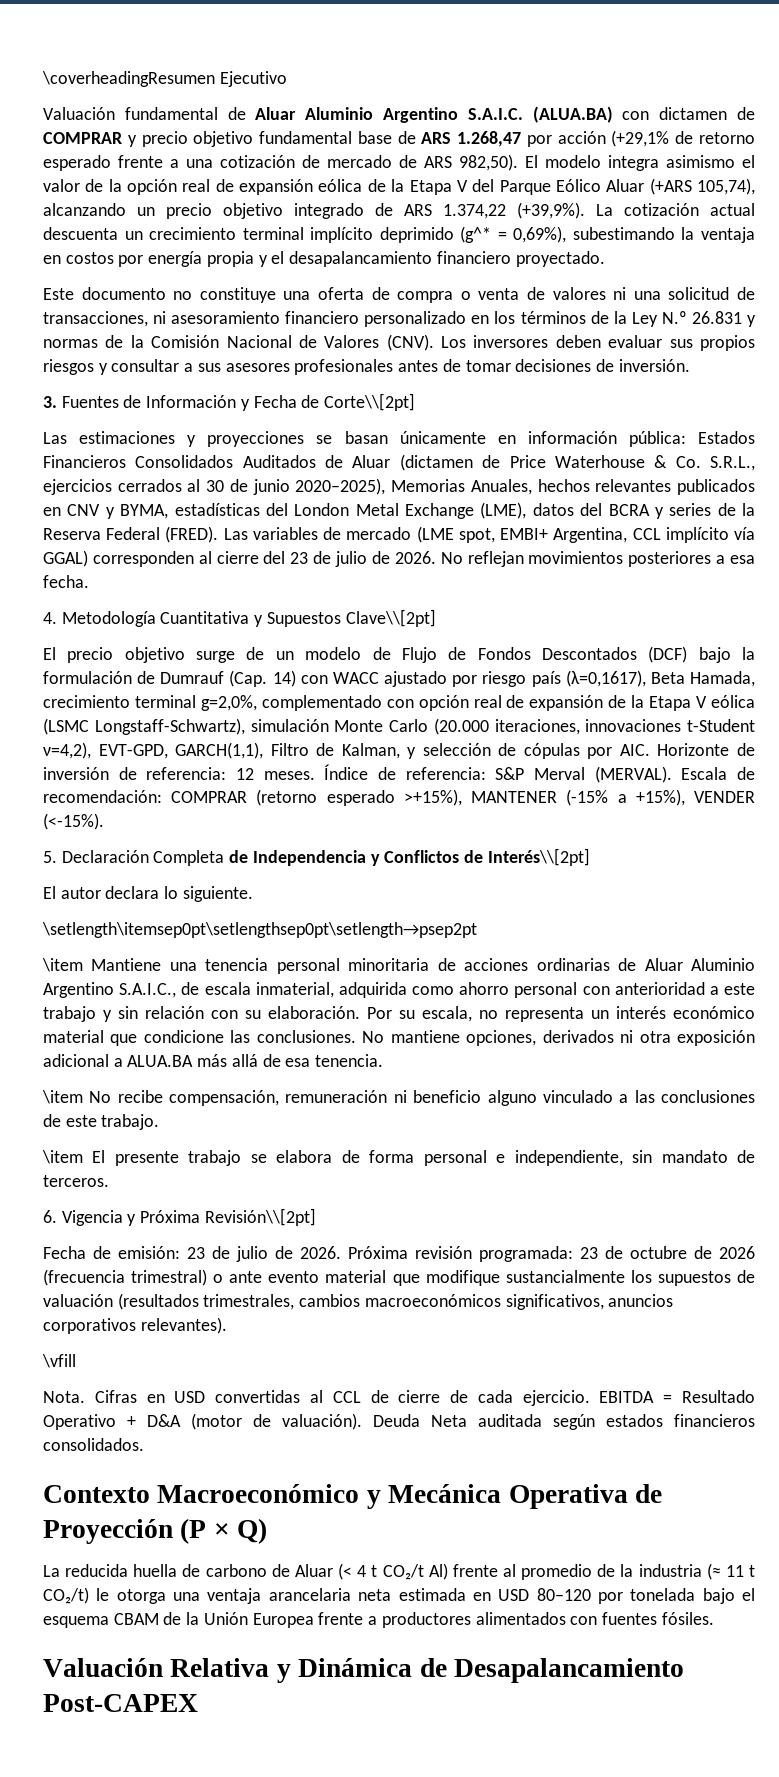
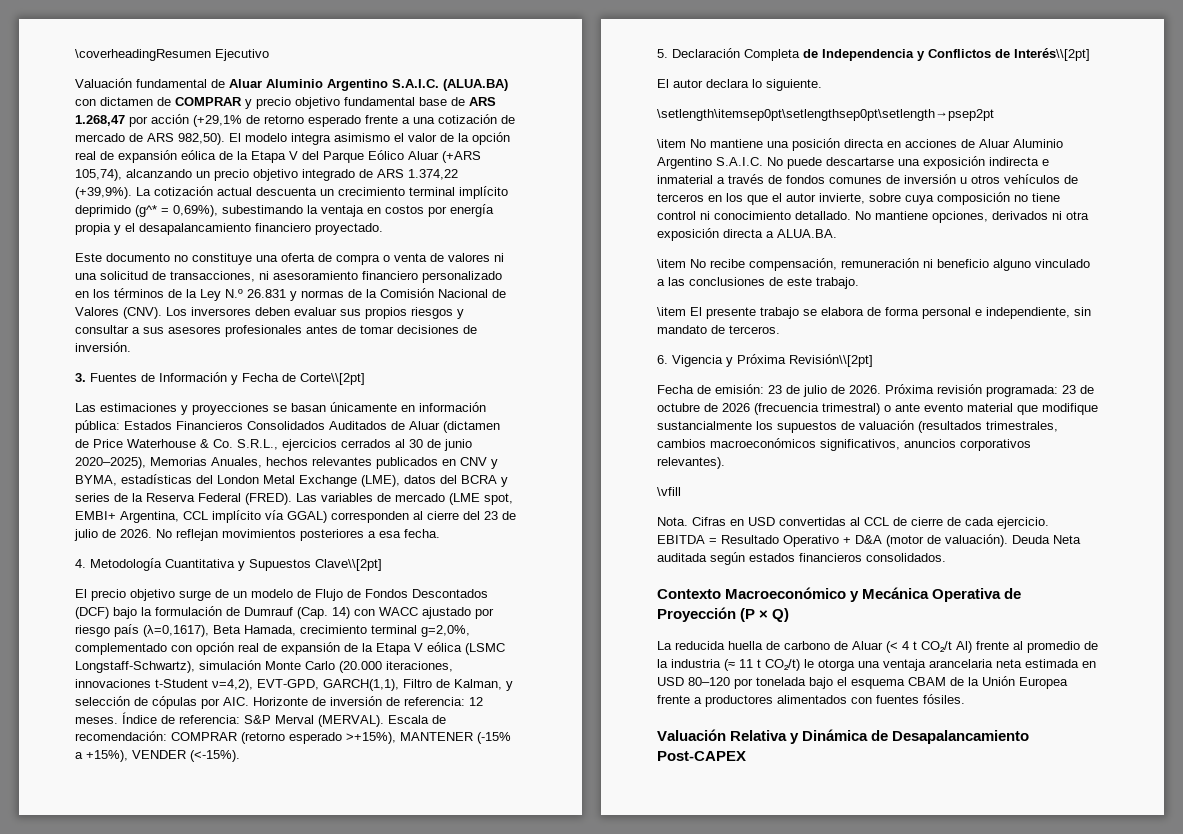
[91,958,756,974] [43,982,755,998] [43,1006,755,1022] [43,1030,356,1046] Mantiene una tenencia personal minoritaria de acciones ordinarias de Aluar Aluminio Argentino S.A.I.C., de escala inmaterial, adquirida como ahorro personal con anterioridad a este trabajo y sin relación con su elaboración. Por su escala, no representa un interés económico material que condicione las conclusiones. -> [690,138,1063,151] [657,156,1049,169] [657,174,1078,184] [657,192,1060,205] [657,211,851,220] No mantiene una posición directa en acciones de Aluar Aluminio Argentino S.A.I.C. No puede descartarse una exposición indirecta e inmaterial a través de fondos comunes de inversión u otros vehículos de terceros en los que el autor invierte, sobre cuya composición no tiene control ni conocimiento detallado.
[43,1054,384,1067] adicional a ALUA.BA más allá de esa tenencia. -> [723,229,837,238] directa a ALUA.BA.

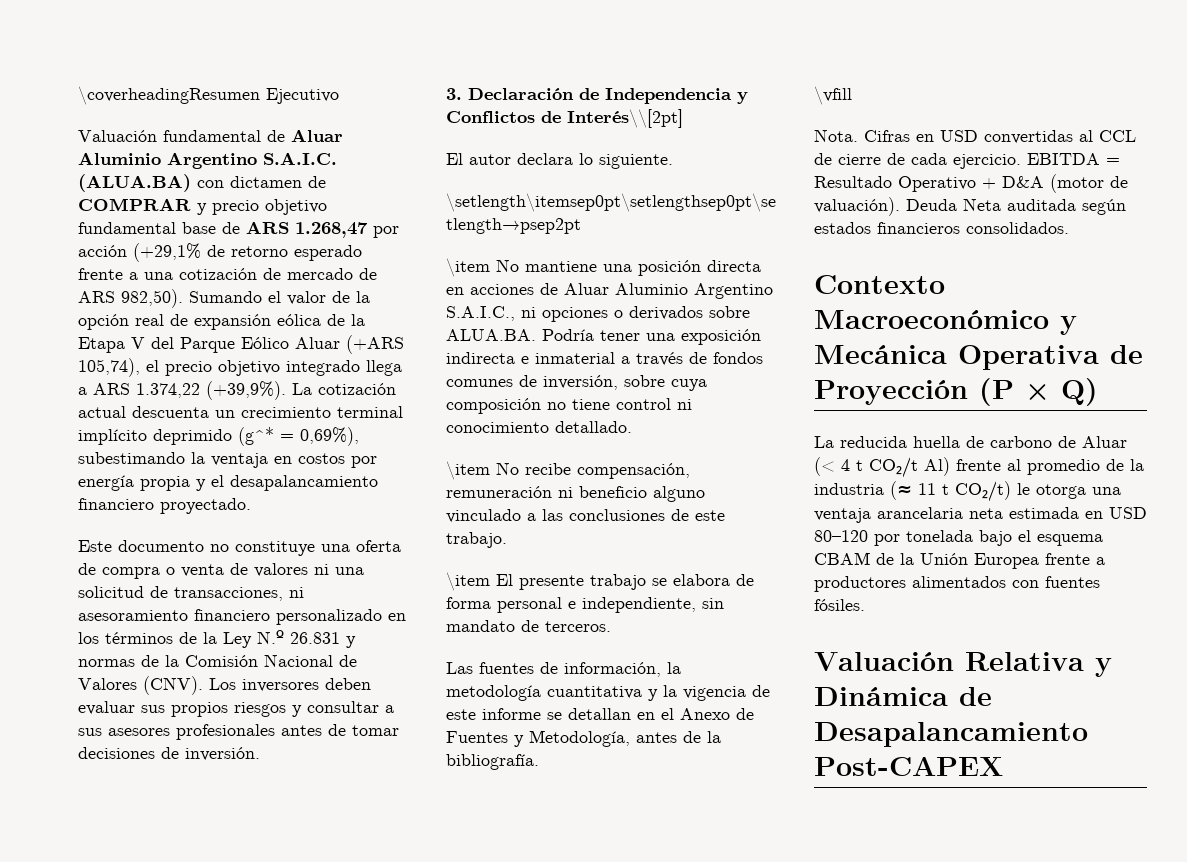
[229,133,390,145] El modelo integra asimismo -> [189,291,262,303] Sumando
[126,169,210,178] alcanzando un -> [146,360,159,372] el
[359,169,373,178] de -> [366,360,402,376] [78,387,87,395] llega a
[90,372,365,385] [75,402,486,415] [75,420,500,433] [75,439,472,451] [75,457,498,469] [75,474,508,487] [75,493,513,505] [75,510,516,523] [74,529,440,541] [75,558,382,571] [75,589,488,601] [75,606,494,619] [75,624,470,637] [75,642,505,655] [75,660,453,673] [75,679,513,691] [75,696,483,709] [75,712,446,727] [75,731,511,744] [75,750,240,762] [657,48,800,61] Fuentes de Información y Fecha de Corte\\[2pt] // Las estimaciones y proyecciones se basan únicamente en información pública: Estados Financieros Consolidados Auditados de Aluar (dictamen de Price Waterhouse & Co. S.R.L., ejercicios cerrados al 30 de junio 2020–2025), Memorias Anuales, hechos relevantes publicados en CNV y BYMA, estadísticas del London Metal Exchange (LME), datos del BCRA y series de la Reserva Federal (FRED). Las variables de mercado (LME spot, EMBI+ Argentina, CCL implícito vía GGAL) corresponden al cierre del 23 de julio de 2026. No reflejan movimientos posteriores a esa fecha. // 4. Metodología Cuantitativa y Supuestos Clave\\[2pt] // El precio objetivo surge de un modelo de Flujo de Fondos Descontados (DCF) bajo la formulación de Dumrauf (Cap. 14) con WACC ajustado por riesgo país (λ=0,1617), Beta Hamada, crecimiento terminal g=2,0%, complementado con opción real de expansión de la Etapa V eólica (LSMC Longstaff-Schwartz), simulación Monte Carlo (20.000 iteraciones, innovaciones t-Student ν=4,2), EVT-GPD, GARCH(1,1), Filtro de Kalman, y selección de cópulas por AIC. Horizonte de inversión de referencia: 12 meses. Índice de referencia: S&P Merval (MERVAL). Escala de recomendación: COMPRAR (retorno esperado >+15%), MANTENER (-15% a +15%), VENDER (<-15%). // 5. Declaración Completa -> [468,88,574,100] Declaración
[716,157,894,169] S.A.I.C. No puede descartarse -> [446,306,750,322] [446,329,640,341] S.A.I.C., ni opciones o derivados sobre ALUA.BA. Podría tener
[904,174,1078,184] [657,193,865,205] inversión u otros vehículos de terceros en los que el autor invierte, -> [543,375,618,390] inversión,
[855,211,1089,223] [657,228,837,241] No mantiene opciones, derivados ni otra exposición directa a ALUA.BA. -> (632, 427) none
[657,354,873,367] [657,384,1094,397] [657,403,1098,415] [657,420,1058,433] [657,438,1031,451] [657,457,725,469] 6. Vigencia y Próxima Revisión\\[2pt] // Fecha de emisión: 23 de julio de 2026. Próxima revisión programada: 23 de octubre de 2026 (frecuencia trimestral) o ante evento material que modifique sustancialmente los supuestos de valuación (resultados trimestrales, cambios macroeconómicos significativos, anuncios corporativos relevantes). -> [446,662,681,677] [446,685,770,701] [446,708,754,720] [446,730,721,747] [446,754,539,770] Las fuentes de información, la metodología cuantitativa y la vigencia de este informe se detallan en el Anexo de Fuentes y Metodología, antes de la bibliografía.

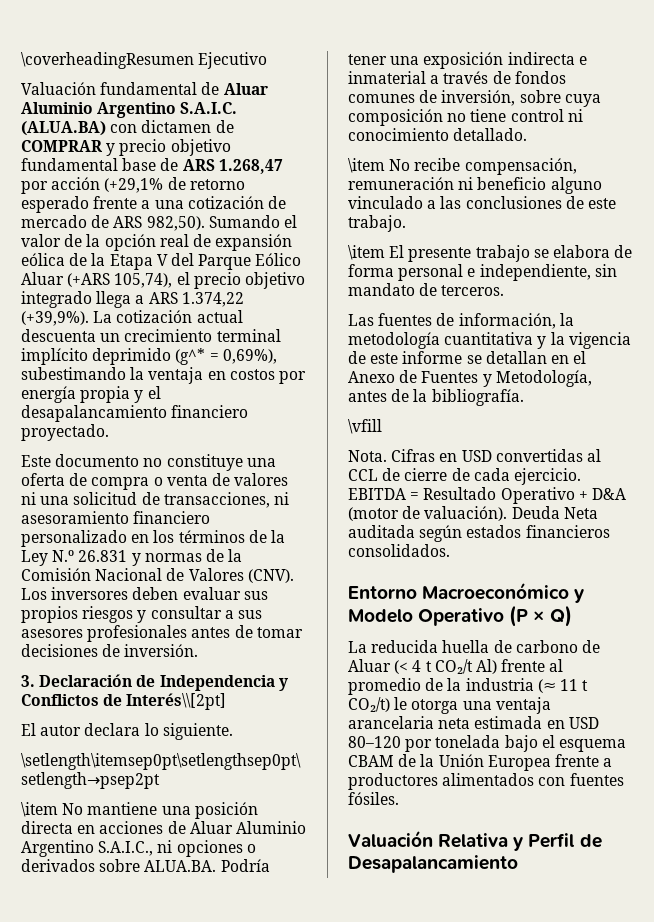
[814,275,945,294] Contexto -> [348,586,417,599] Entorno
[814,345,1143,370] [814,380,968,405] Mecánica Operativa de Proyección -> [348,608,505,626] Modelo Operativo
[814,687,948,706] Dinámica -> [528,833,576,848] Perfil
[814,757,1003,776] Post-CAPEX -> (518, 864) none

